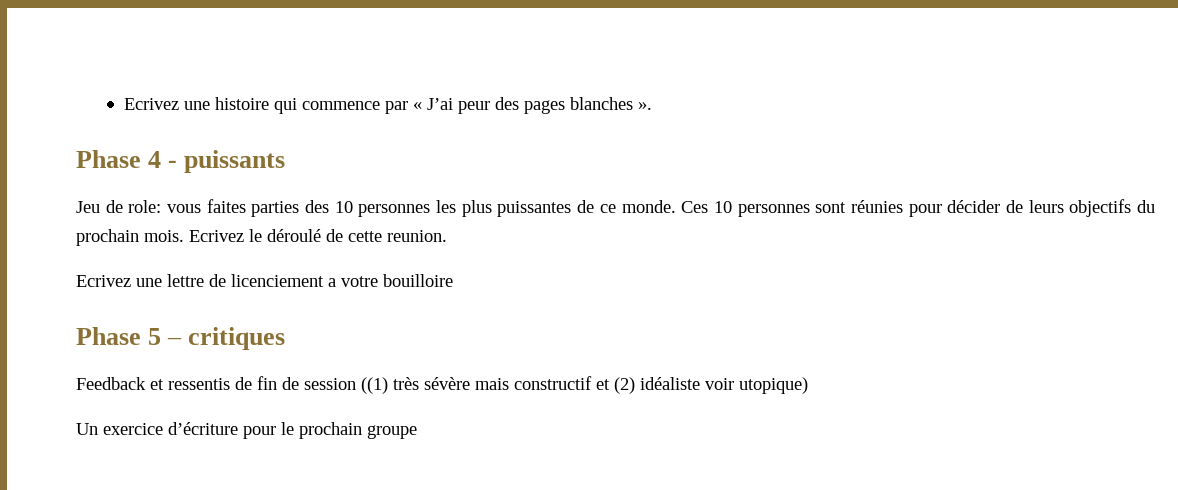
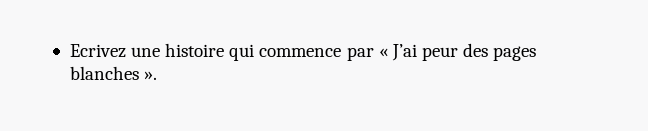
[76,150,286,173] [76,199,1155,217] [76,229,447,246] [76,274,453,287] [76,327,286,350] [76,376,808,394] [76,422,417,439] // Phase 4 - puissants // Jeu de role: vous faites parties des 10 personnes les plus puissantes de ce monde. Ces 10 personnes sont réunies pour décider de leurs objectifs du prochain mois. Ecrivez le déroulé de cette reunion. // Ecrivez une lettre de licenciement a votre bouilloire // Phase 5 – critiques // Feedback et ressentis de fin de session ((1) très sévère mais constructif et (2) idéaliste voir utopique) // Un exercice d’écriture pour le prochain groupe -> (157, 75) none

